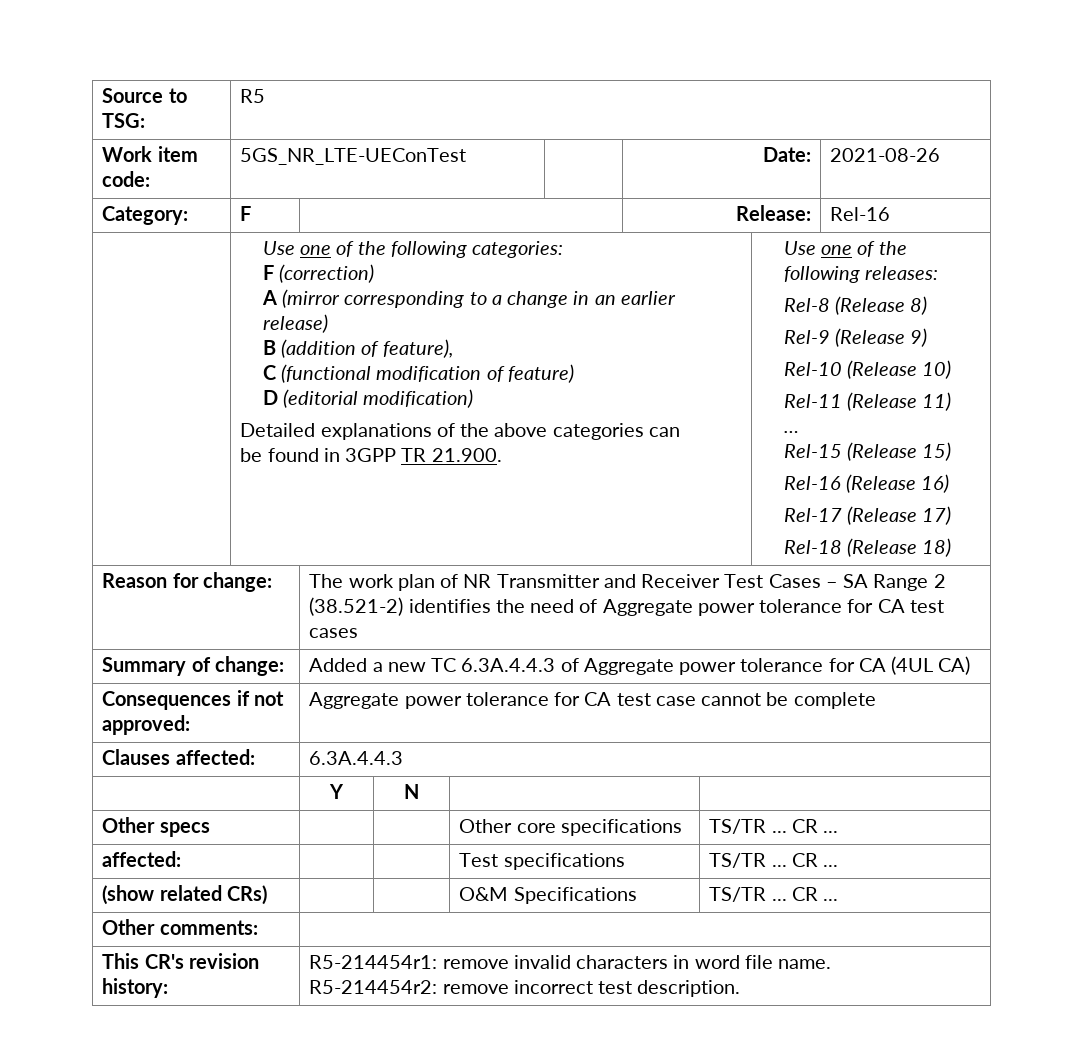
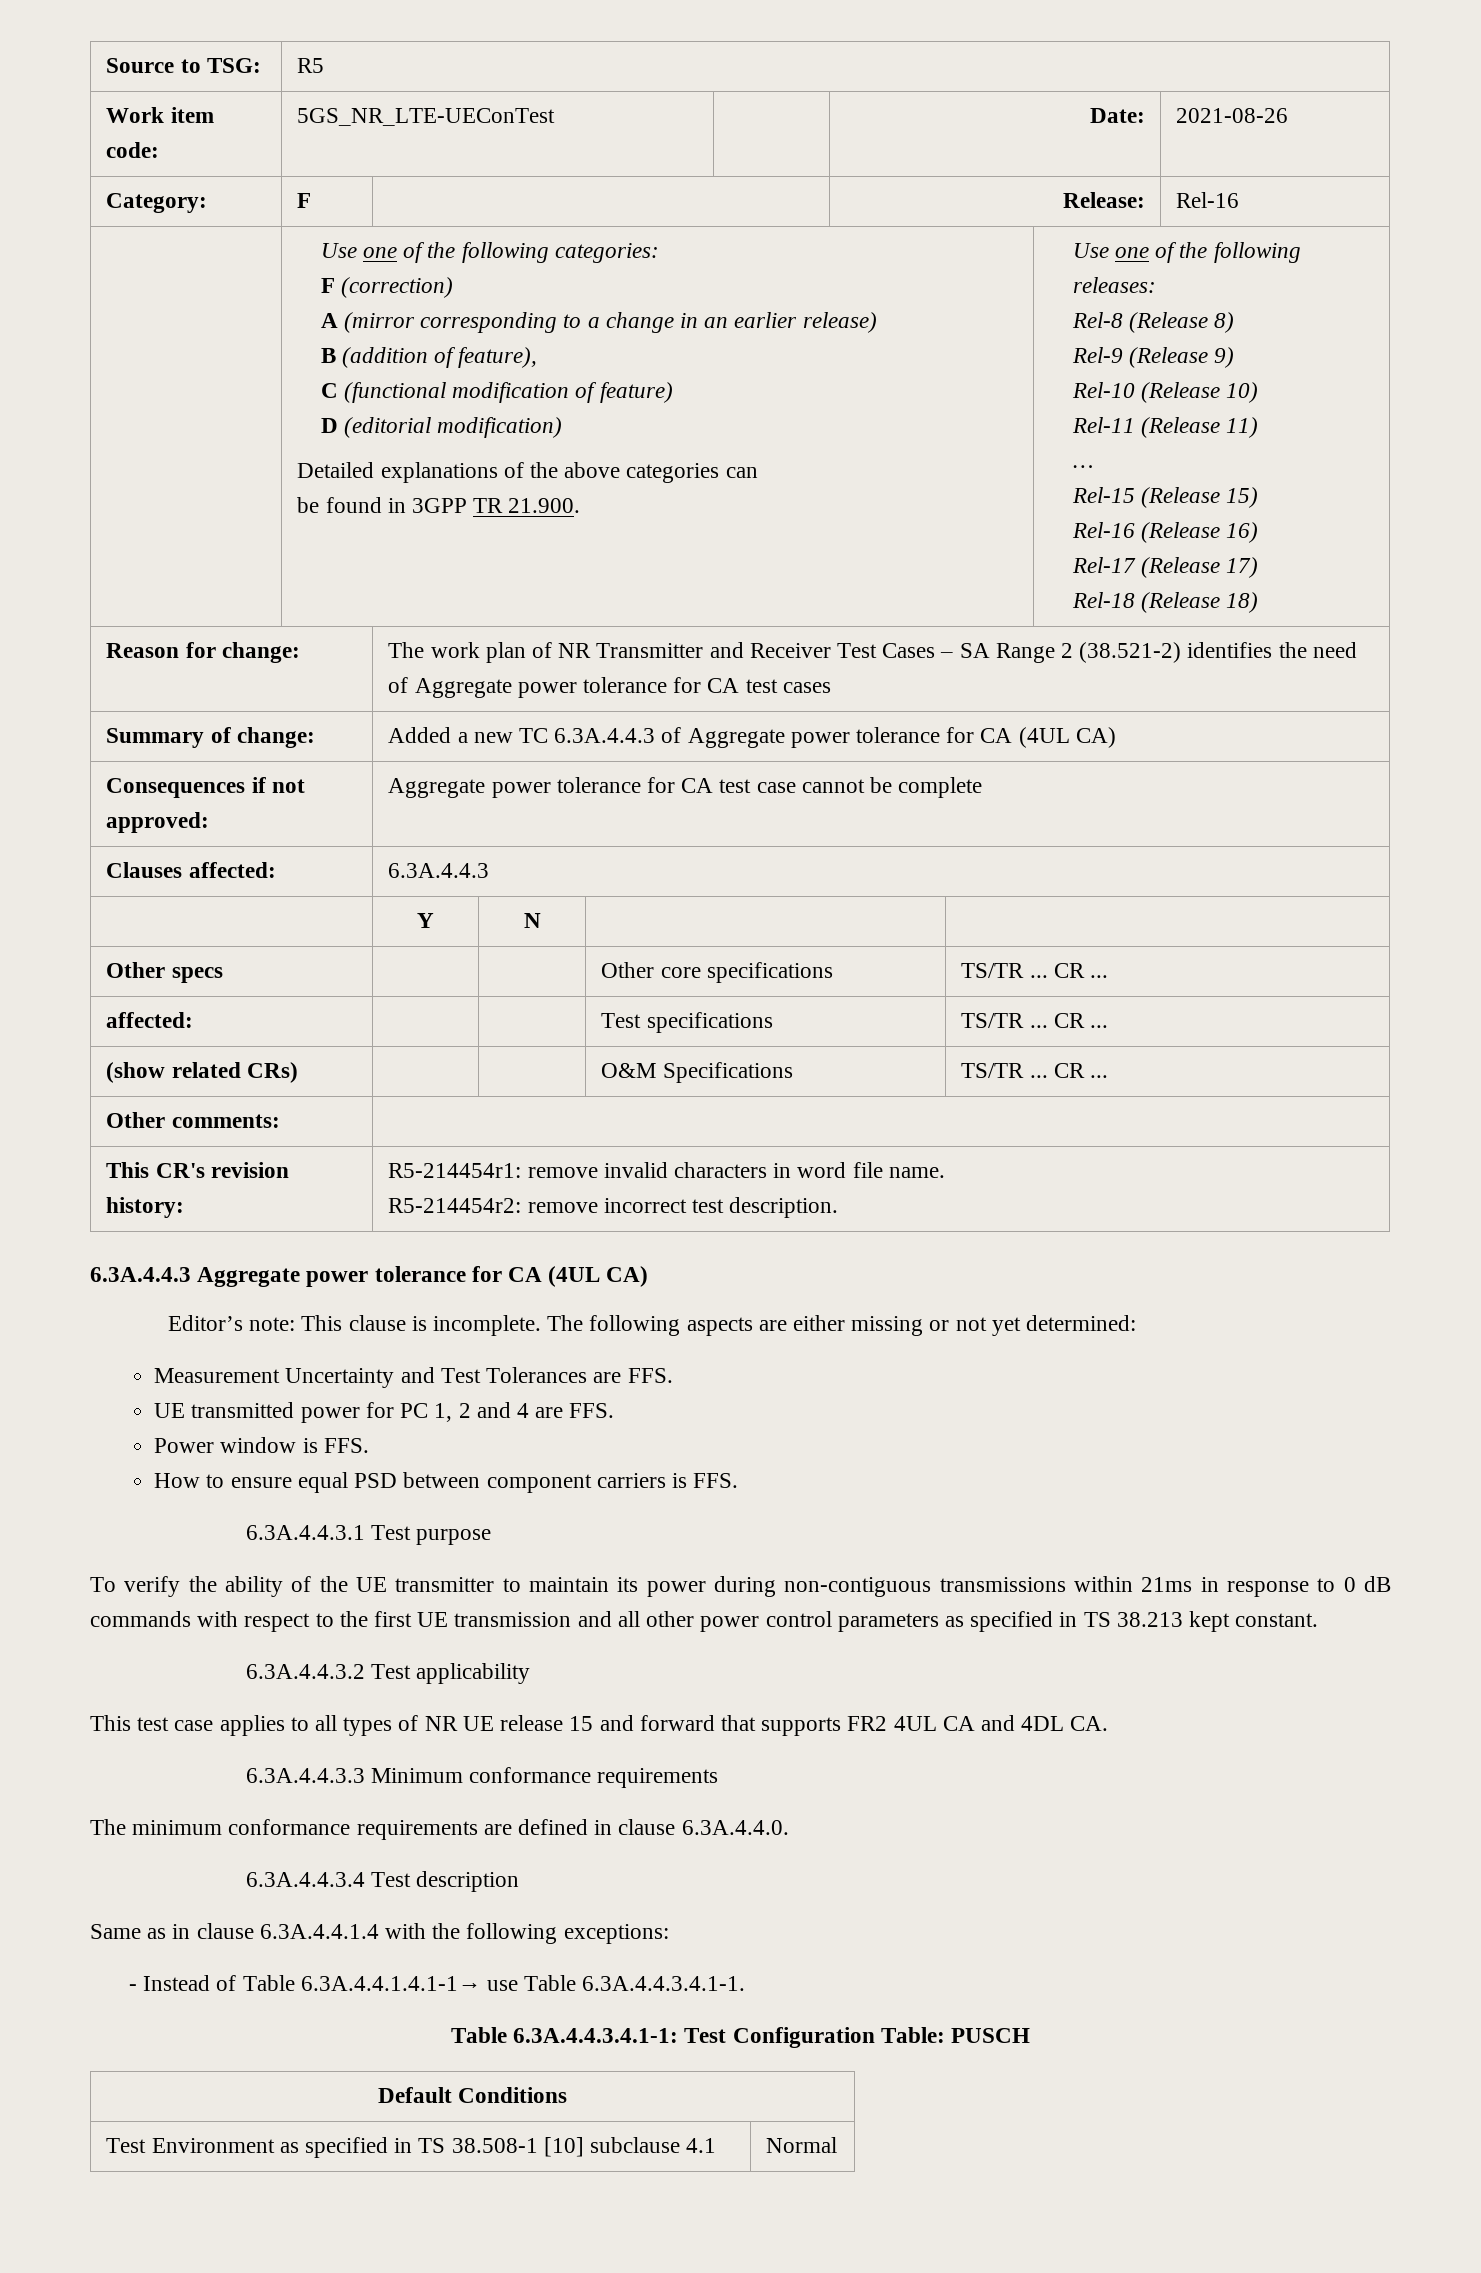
(741, 988) none -> [90,1266,649,1287] [167,1315,1137,1336] [154,1367,673,1388] [154,1402,615,1423] [154,1437,369,1453] [154,1472,739,1493] [245,1525,492,1545] [90,1576,1391,1597] [90,1611,1319,1632] [245,1663,531,1684] [90,1715,1109,1736] [245,1767,719,1788] [90,1819,789,1840] [245,1871,520,1892] [90,1923,669,1944] [128,1975,746,1991] [450,2027,1031,2048] [377,2087,568,2103] [106,2137,717,2158] [766,2137,838,2153] // 6.3A.4.4.3 Aggregate power tolerance for CA (4UL CA) // Editor’s note: This clause is incomplete. The following aspects are either missing or not yet determined: // Measurement Uncertainty and Test Tolerances are FFS. // UE transmitted power for PC 1, 2 and 4 are FFS. // Power window is FFS. // How to ensure equal PSD between component carriers is FFS. // 6.3A.4.4.3.1 Test purpose // To verify the ability of the UE transmitter to maintain its power during non-contiguous transmissions within 21ms in response to 0 dB commands with respect to the first UE transmission and all other power control parameters as specified in TS 38.213 kept constant. // 6.3A.4.4.3.2 Test applicability // This test case applies to all types of NR UE release 15 and forward that supports FR2 4UL CA and 4DL CA. // 6.3A.4.4.3.3 Minimum conformance requirements // The minimum conformance requirements are defined in clause 6.3A.4.4.0. // 6.3A.4.4.3.4 Test description // Same as in clause 6.3A.4.4.1.4 with the following exceptions: // - Instead of Table 6.3A.4.4.1.4.1-1→ use Table 6.3A.4.4.3.4.1-1. // Table 6.3A.4.4.3.4.1-1: Test Configuration Table: PUSCH // Default Conditions // Test Environment as specified in TS 38.508-1 [10] subclause 4.1 | Normal

